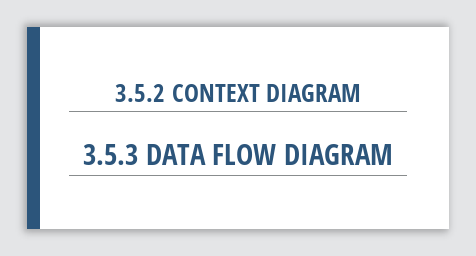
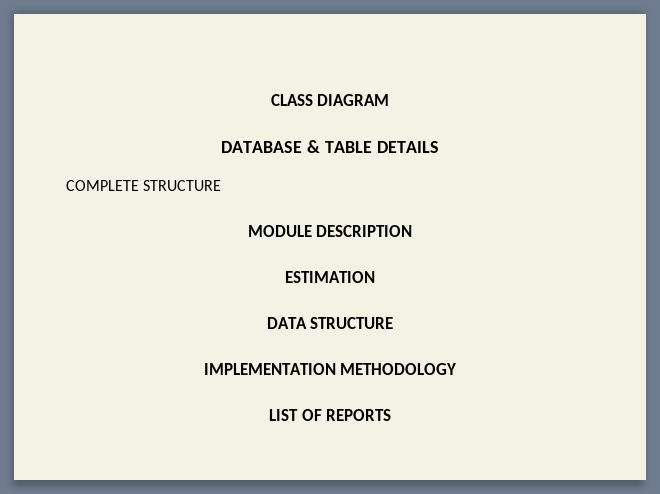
[114,84,260,102] 3.5.2 CONTEXT -> [270,94,313,106] CLASS
[82,144,394,165] 3.5.3 DATA FLOW DIAGRAM -> [221,140,439,153] [66,180,222,191] [247,225,413,237] [285,271,375,283] [266,317,394,329] [203,363,457,375] [268,409,392,421] DATABASE & TABLE DETAILS // COMPLETE STRUCTURE // MODULE DESCRIPTION // ESTIMATION // DATA STRUCTURE // IMPLEMENTATION METHODOLOGY // LIST OF REPORTS

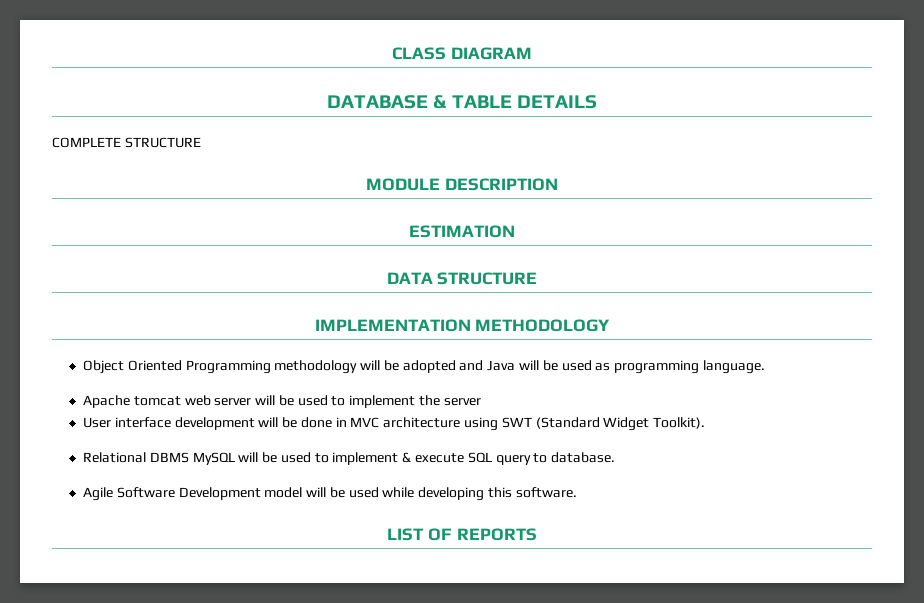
(457, 369) none -> [82,360,765,374] [82,395,481,408] [82,417,706,431] [82,452,616,465] [82,487,577,501] // Object Oriented Programming methodology will be adopted and Java will be used as programming language. // Apache tomcat web server will be used to implement the server // User interface development will be done in MVC architecture using SWT (Standard Widget Toolkit). // Relational DBMS MySQL will be used to implement & execute SQL query to database. // Agile Software Development model will be used while developing this software.

